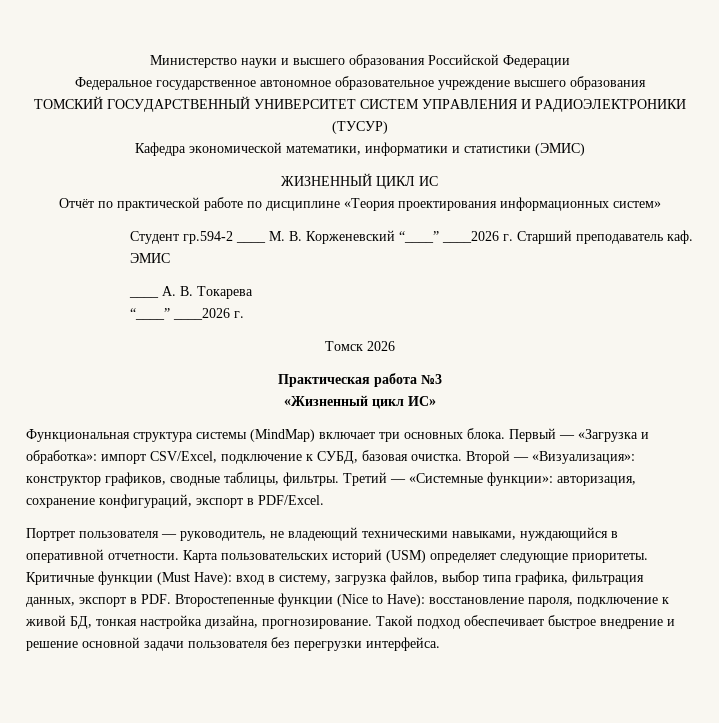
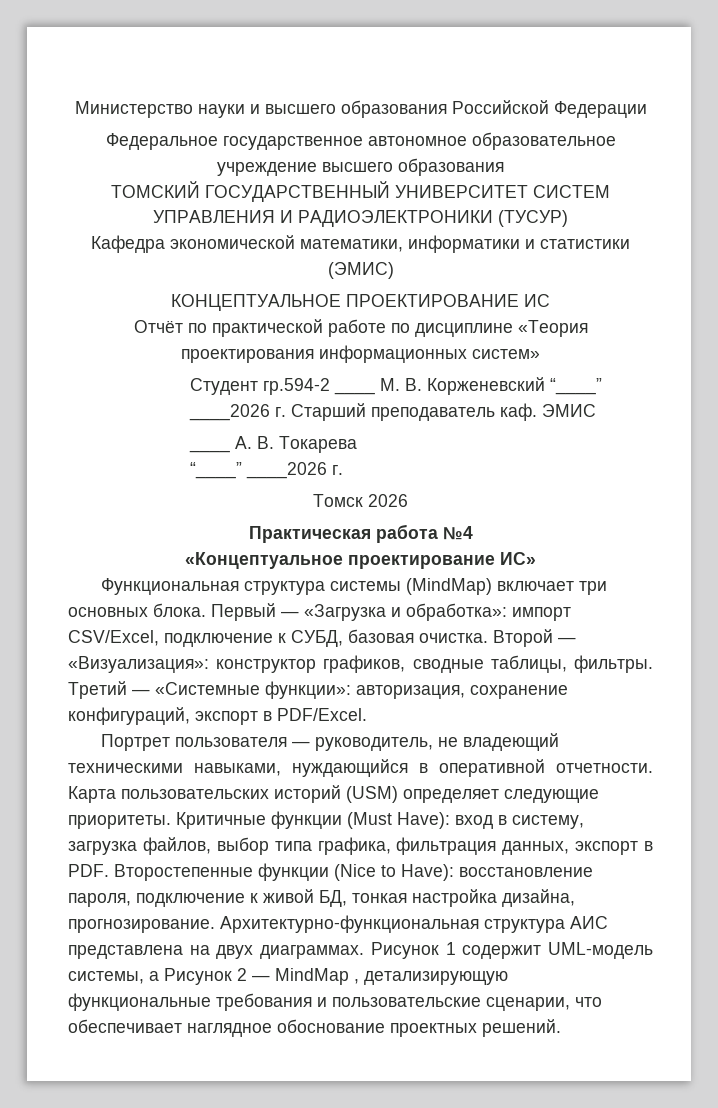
[281,173,415,189] ЖИЗНЕННЫЙ ЦИКЛ -> [171,294,519,311] КОНЦЕПТУАЛЬНОЕ ПРОЕКТИРОВАНИЕ
[420,374,442,384] [283,395,404,409] №3 // «Жизненный цикл -> [442,526,473,540] [185,552,495,569] №4 // «Концептуальное проектирование
[376,615,675,629] [26,637,440,651] Такой подход обеспечивает быстрое внедрение и решение основной задачи пользователя без перегрузки интерфейса. -> [220,915,608,933] [68,942,653,959] [68,968,508,985] [68,993,602,1011] [68,1019,561,1037] Архитектурно-функциональная структура АИС представлена на двух диаграммах. Рисунок 1 содержит UML-модель системы, а Рисунок 2 — MindMap , детализирующую функциональные требования и пользовательские сценарии, что обеспечивает наглядное обоснование проектных решений.

